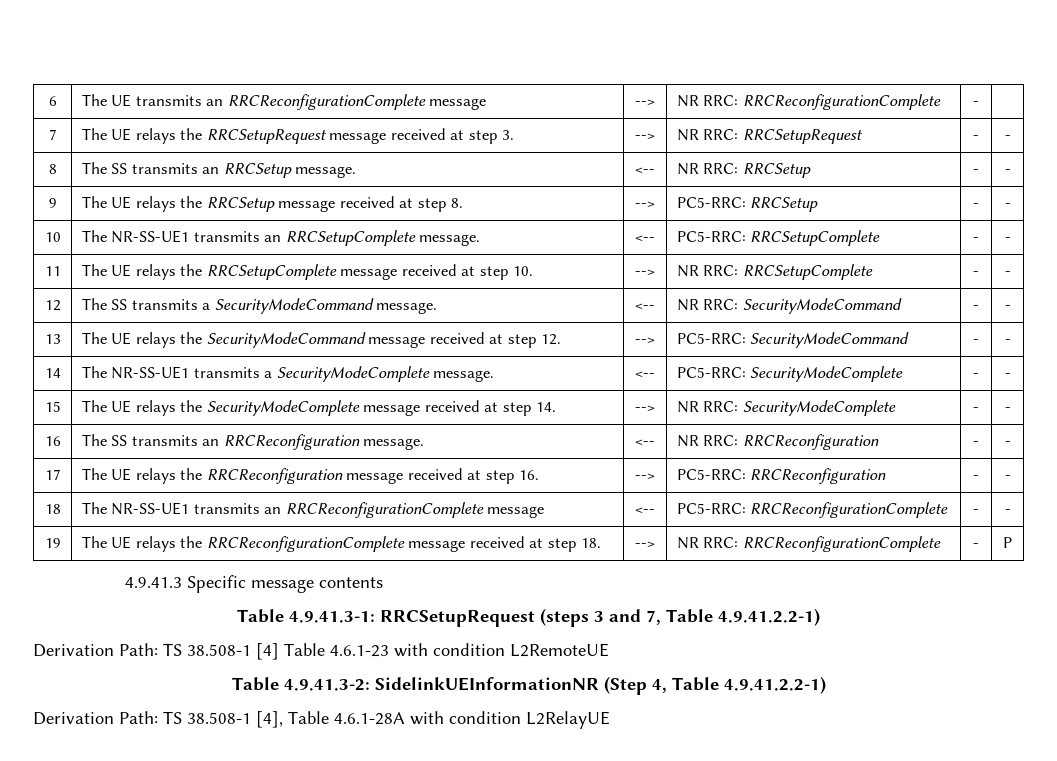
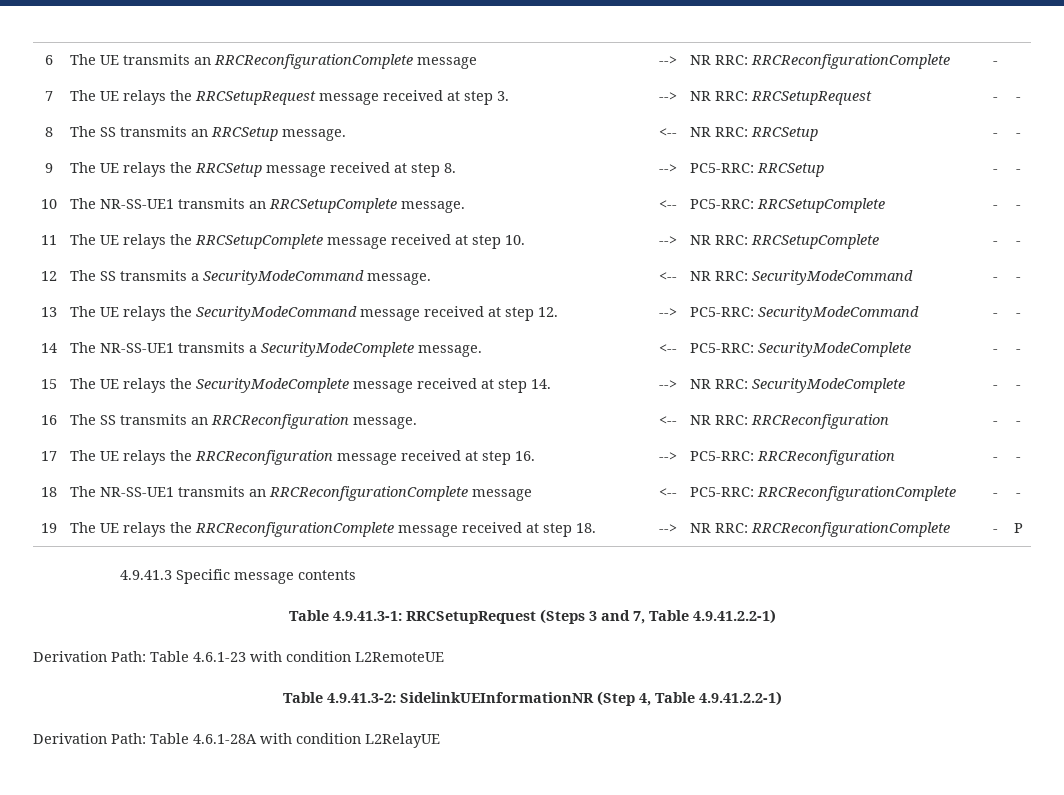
[540,608,589,627] (steps -> [539,609,585,624] (Steps
[163,643,279,660] TS 38.508-1 [4] -> (146, 656) none
[163,711,283,728] TS 38.508-1 [4], -> (146, 738) none

